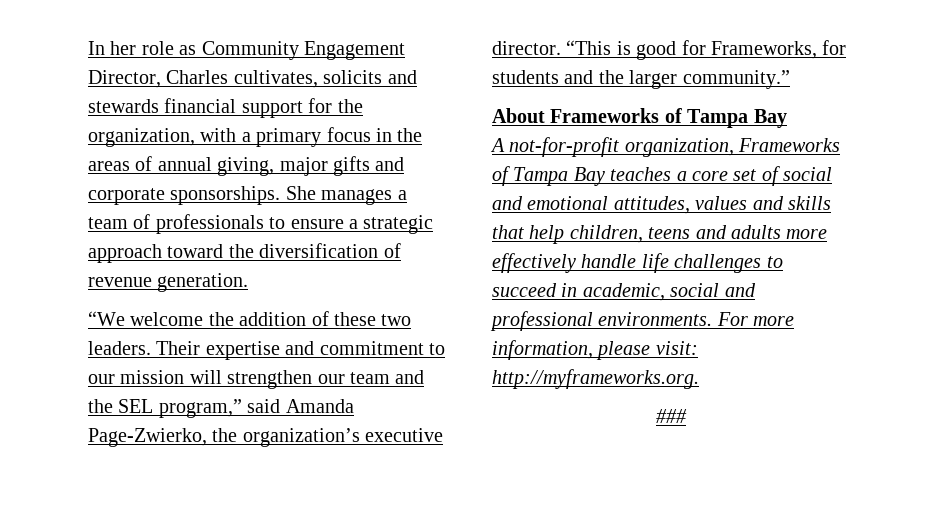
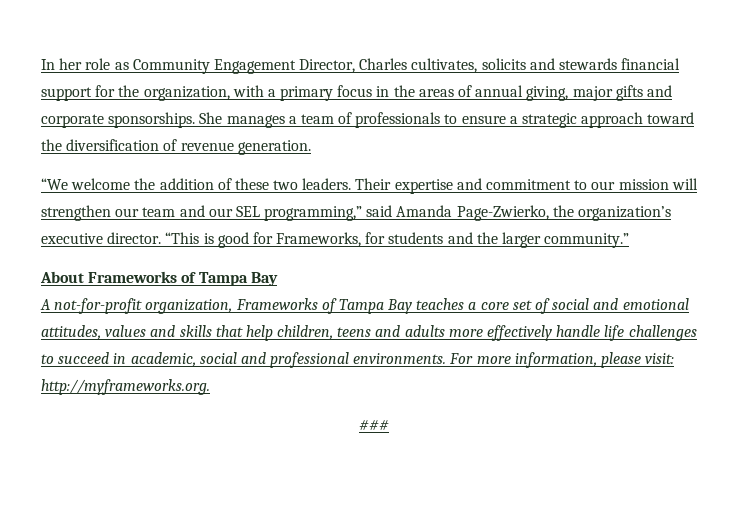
[88,399,242,418] the SEL program,” -> [208,206,363,221] our SEL programming,”

